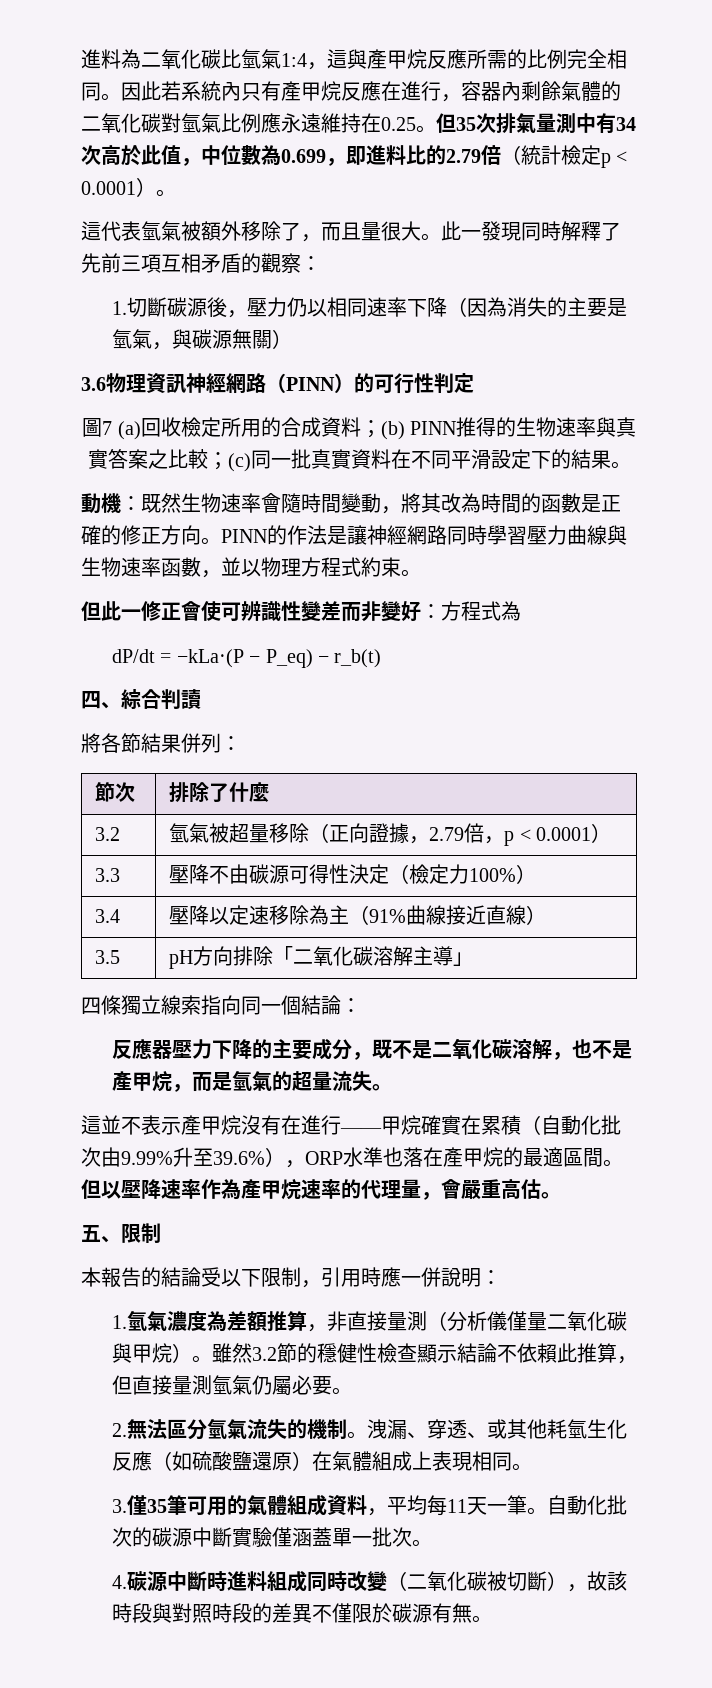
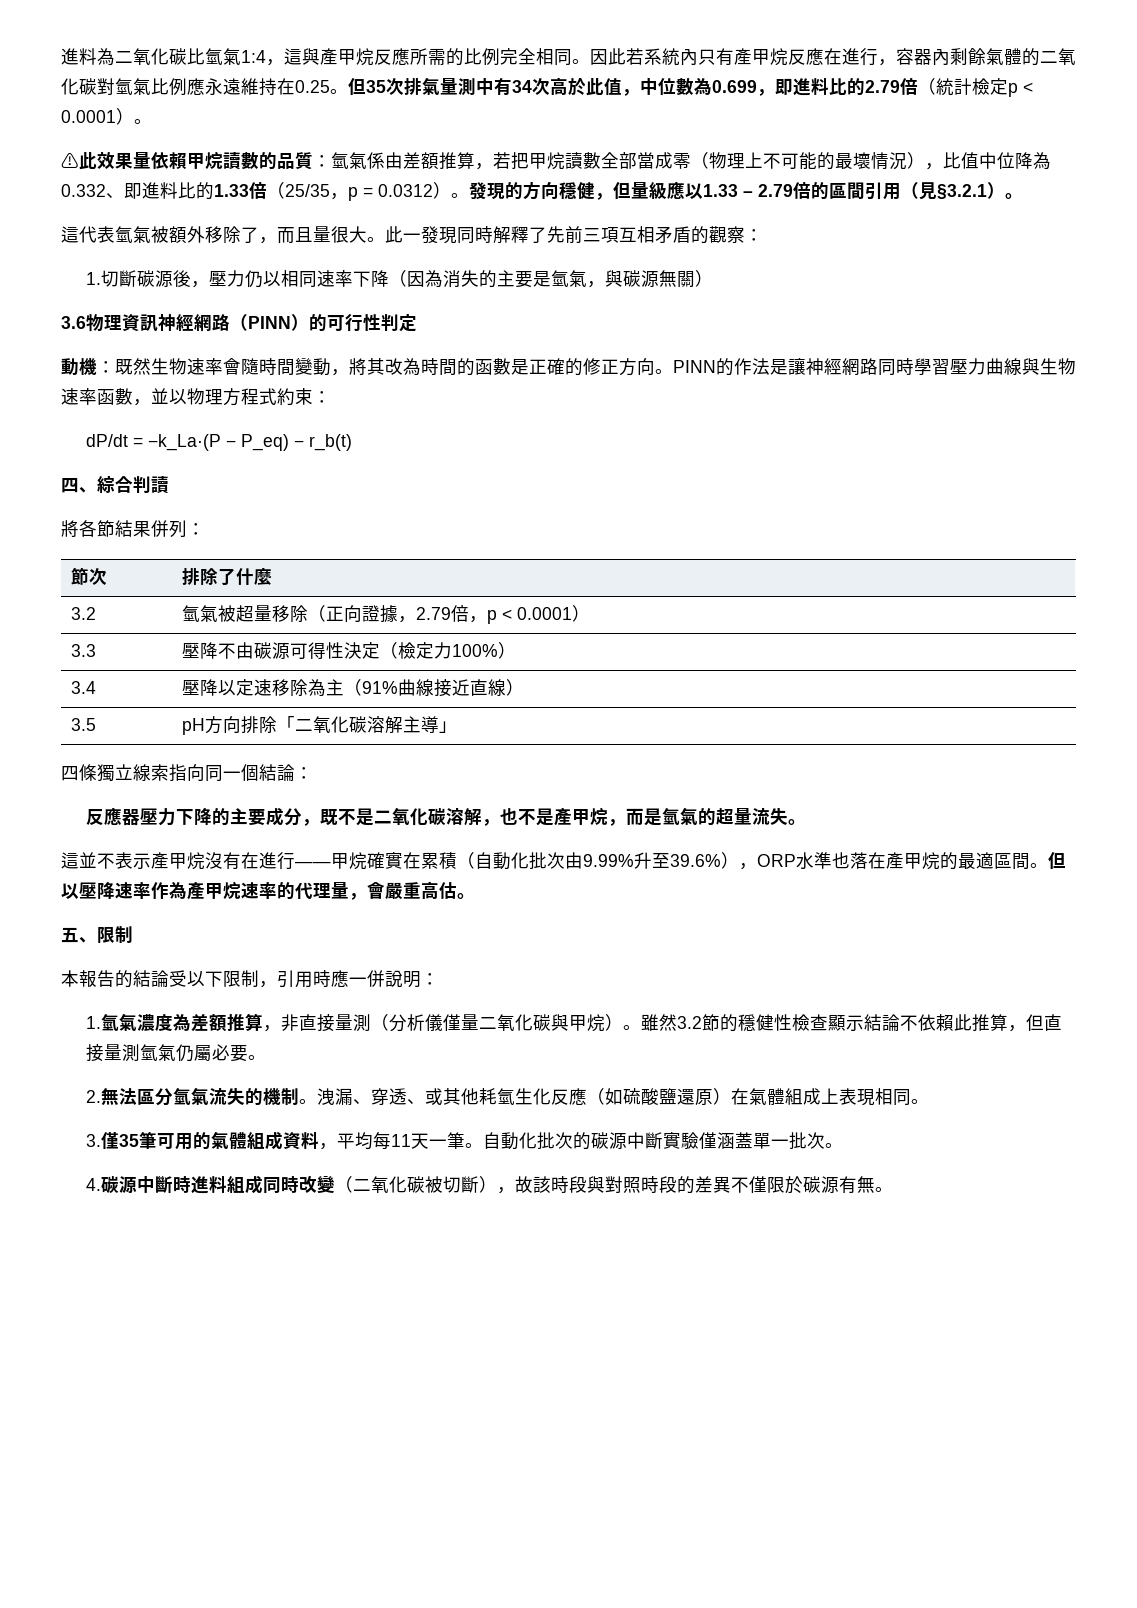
(176, 193) none -> [61,151,1051,170] [61,181,1023,201] // ⚠此效果量依賴甲烷讀數的品質：氫氣係由差額推算，若把甲烷讀數全部當成零（物理上不可能的最壞情況），比值中位降為0.332、即進料比的1.33倍（25/35，p = 0.0312）。發現的方向穩健，但量級應以1.33 – 2.79倍的區間引用（見§3.2.1）。
[82,417,636,440] [87,449,631,472] // 圖7 (a)回收檢定所用的合成資料；(b) PINN推得的生物速率與真實答案之比較；(c)同一批真實資料在不同平滑設定下的結果。 -> (417, 323) none
[401,569,421,577] [81,601,521,622] 。 // 但此一修正會使可辨識性變差而非變好：方程式為 -> [313,391,331,403] ：
[176,649,244,668] −kLa·(P -> [148,434,222,451] −k_La·(P

